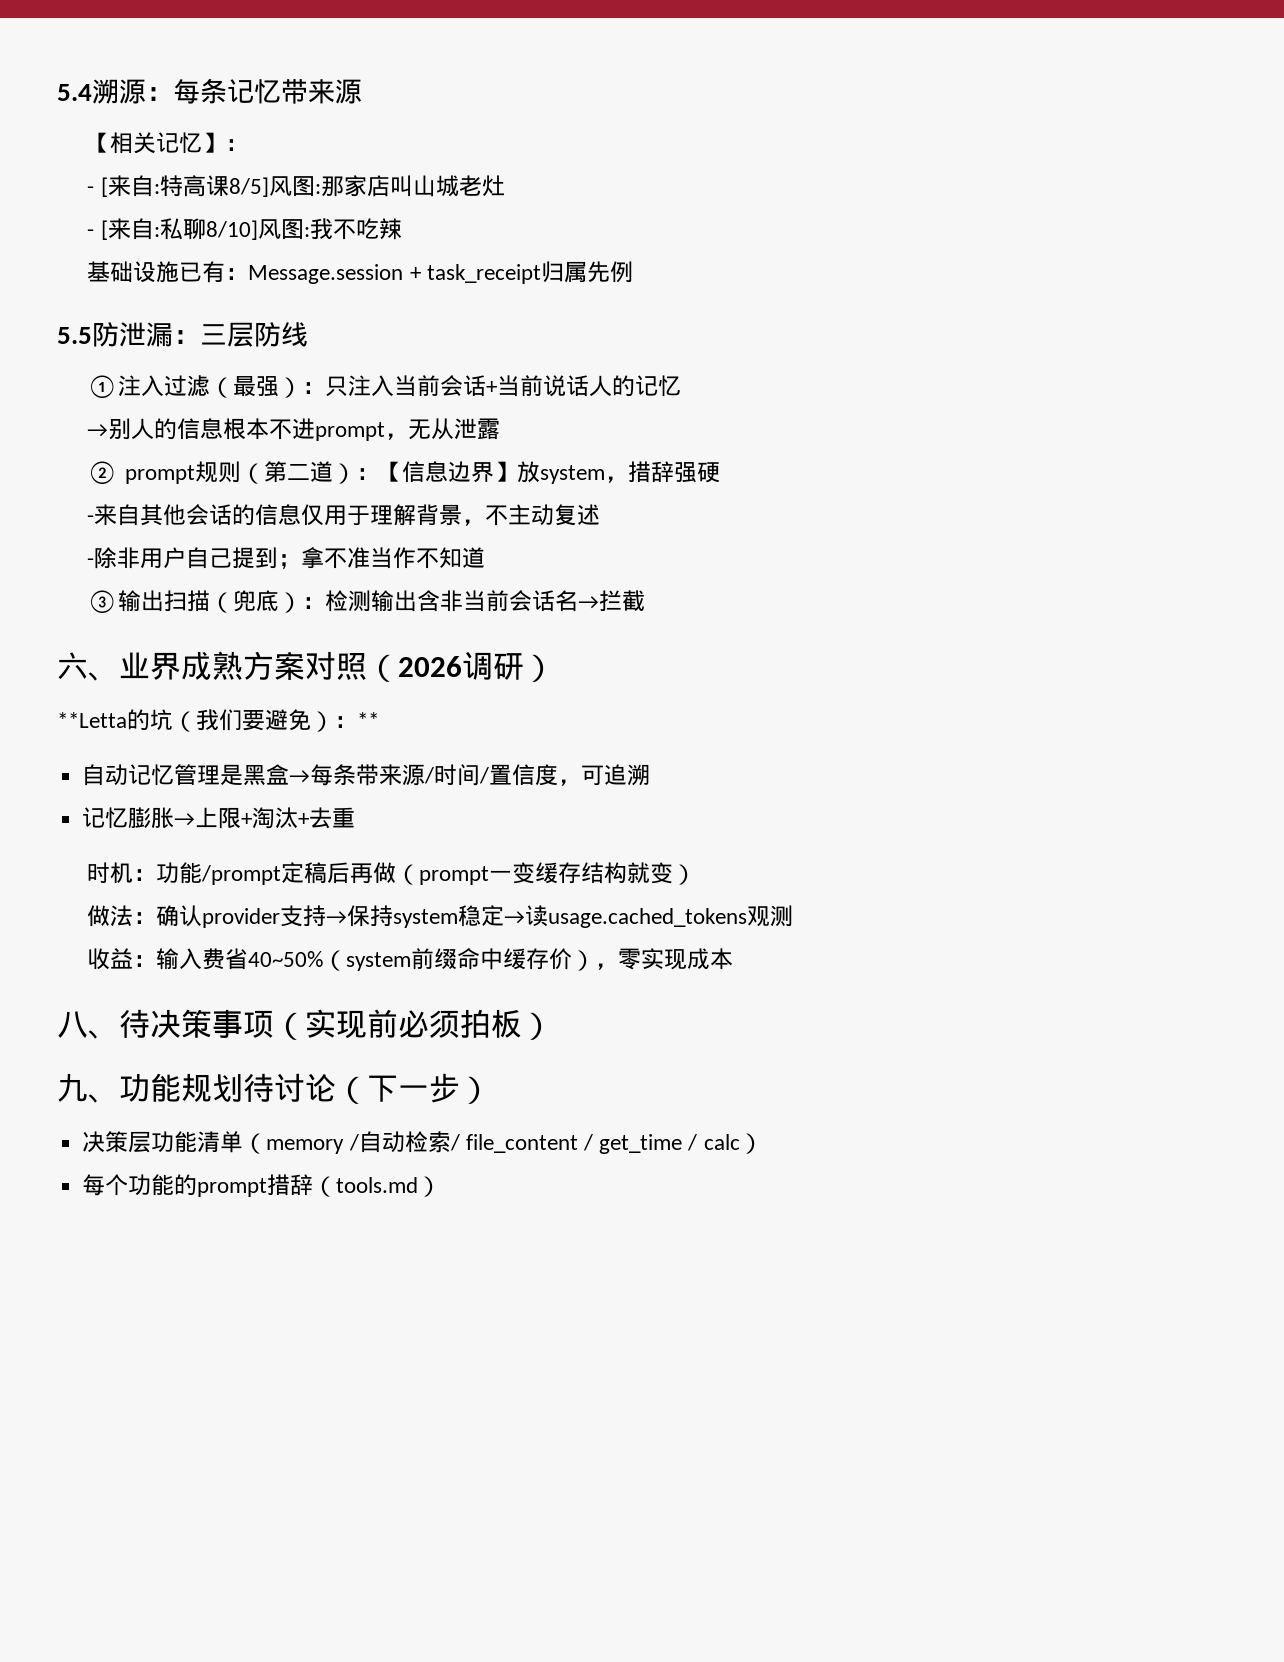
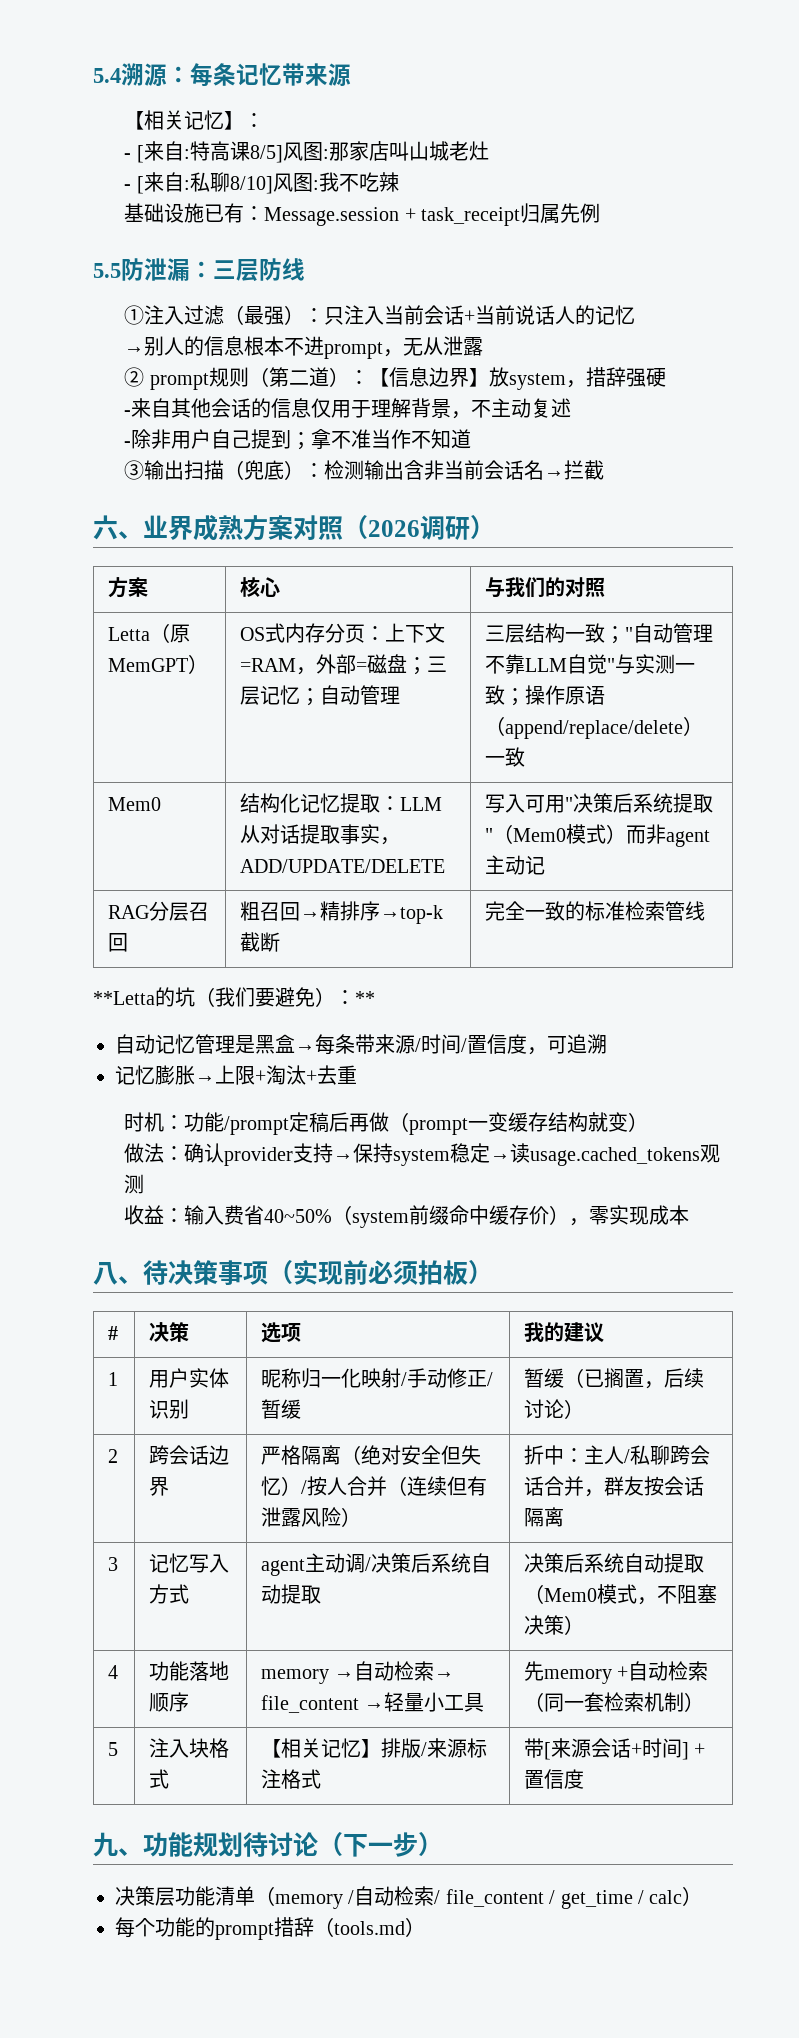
(555, 668) none -> [108,577,149,598] [240,577,281,597] [485,577,606,598] [108,623,191,643] [108,654,209,674] [240,623,446,643] [240,654,448,675] [240,685,401,706] [485,623,714,644] [485,654,696,674] [485,685,606,706] [485,716,704,739] [485,747,526,767] [108,797,162,811] [240,793,443,813] [240,824,401,845] [240,859,446,873] [485,793,714,813] [485,824,711,847] [485,855,546,875] [108,901,210,921] [108,933,129,952] [240,901,444,924] [240,932,281,952] [485,901,706,921] // 方案 | 核心 | 与我们的对照 // Letta（原MemGPT） | OS式内存分页：上下文=RAM，外部=磁盘；三层记忆；自动管理 | 三层结构一致；"自动管理不靠LLM自觉"与实测一致；操作原语（append/replace/delete）一致 // Mem0 | 结构化记忆提取：LLM从对话提取事实，ADD/UPDATE/DELETE | 写入可用"决策后系统提取"（Mem0模式）而非agent主动记 // RAG分层召回 | 粗召回→精排序→top-k截断 | 完全一致的标准检索管线
(553, 1026) none -> [108,1326,119,1340] [149,1322,190,1342] [261,1322,302,1343] [524,1322,605,1343] [108,1372,119,1386] [149,1368,230,1388] [149,1399,190,1419] [261,1368,494,1388] [261,1399,302,1419] [524,1368,705,1389] [524,1399,585,1419] [108,1449,119,1463] [149,1445,230,1465] [149,1477,170,1496] [261,1445,482,1465] [261,1476,488,1496] [261,1507,362,1527] [524,1445,711,1465] [524,1476,705,1497] [524,1507,565,1527] [108,1557,119,1571] [149,1553,230,1573] [149,1584,190,1604] [261,1553,492,1576] [261,1584,322,1604] [524,1553,705,1573] [524,1584,718,1605] [524,1615,585,1635] [108,1665,119,1679] [149,1661,230,1681] [149,1692,190,1712] [261,1661,455,1684] [261,1692,485,1713] [524,1661,709,1684] [524,1692,705,1712] [108,1742,119,1756] [149,1738,230,1758] [149,1769,170,1789] [261,1738,488,1758] [261,1769,322,1789] [524,1738,706,1760] [524,1769,585,1789] // # | 决策 | 选项 | 我的建议 // 1 | 用户实体识别 | 昵称归一化映射/手动修正/暂缓 | 暂缓（已搁置，后续讨论） // 2 | 跨会话边界 | 严格隔离（绝对安全但失忆）/按人合并（连续但有泄露风险） | 折中：主人/私聊跨会话合并，群友按会话隔离 // 3 | 记忆写入方式 | agent主动调/决策后系统自动提取 | 决策后系统自动提取（Mem0模式，不阻塞决策） // 4 | 功能落地顺序 | memory →自动检索→ file_content →轻量小工具 | 先memory +自动检索（同一套检索机制） // 5 | 注入块格式 | 【相关记忆】排版/来源标注格式 | 带[来源会话+时间] +置信度

